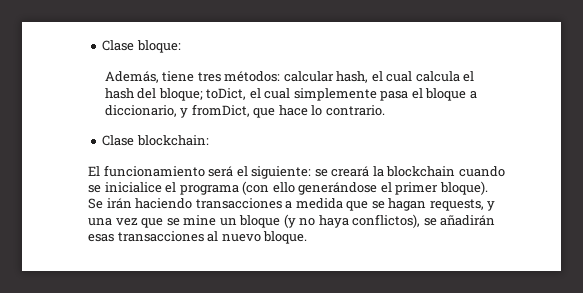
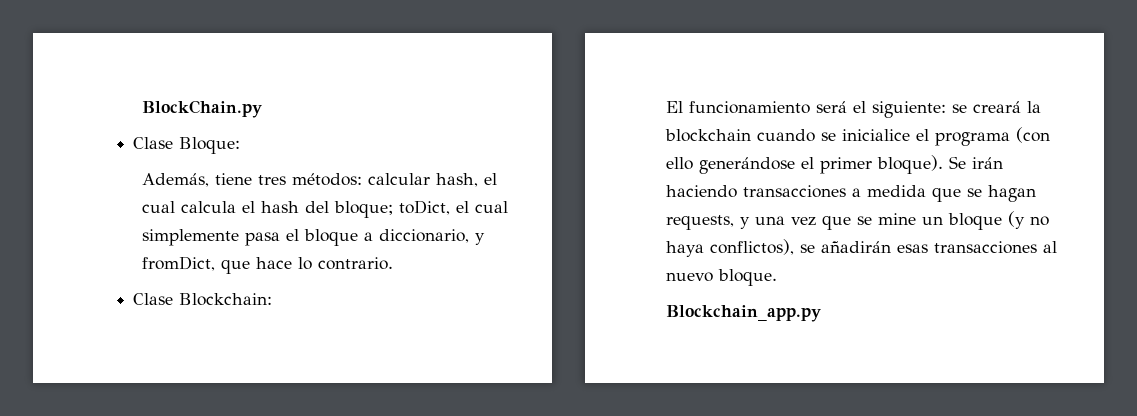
[102,40,181,53] Clase bloque: -> [141,100,262,118] [133,137,241,154] BlockChain.py // Clase Bloque:
[136,135,209,146] blockchain: -> [179,293,273,306] Blockchain:
(308, 237) none -> [666,305,821,322] // Blockchain_app.py

